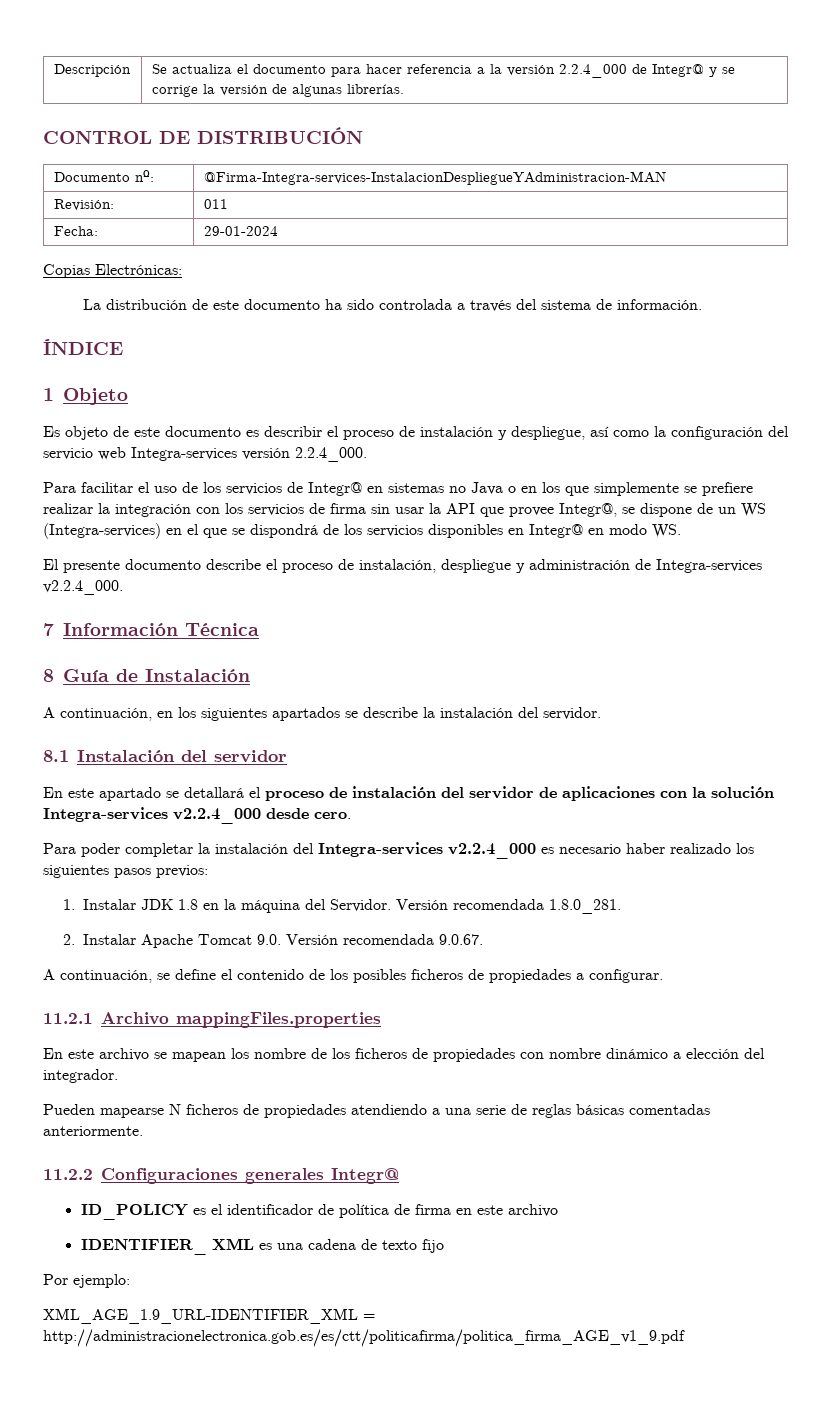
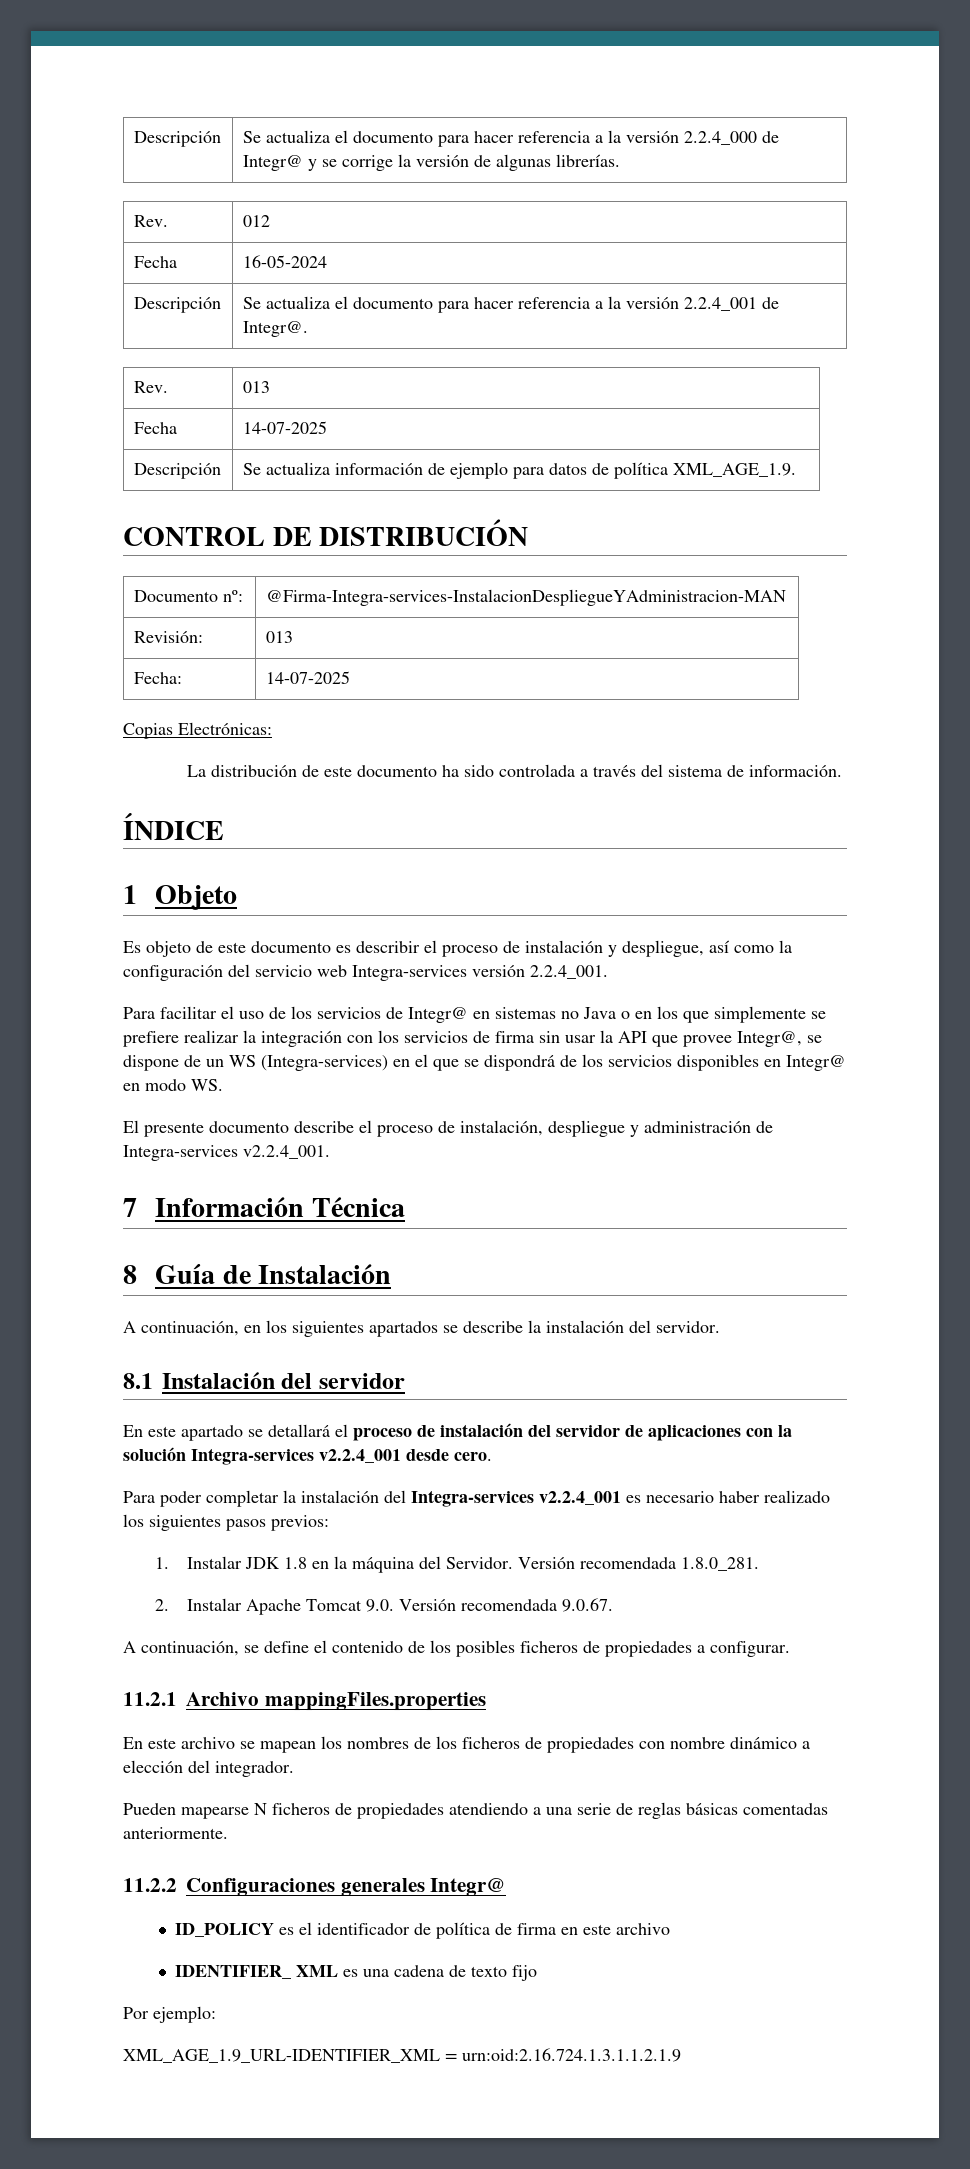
(404, 89) none -> [133,215,168,227] [242,215,270,227] [133,256,177,268] [242,255,327,268] [133,297,221,313] [242,296,779,313] [242,321,308,337] [133,381,168,393] [242,381,270,393] [133,422,177,434] [242,421,327,434] [133,463,221,479] [242,462,796,479] // Rev. | 012 // Fecha | 16-05-2024 // Descripción | Se actualiza el documento para hacer referencia a la versión 2.2.4_001 de Integr@. // Rev. | 013 // Fecha | 14-07-2025 // Descripción | Se actualiza información de ejemplo para datos de política XML_AGE_1.9.
[203,199,228,209] 011 -> [265,631,293,643] 013
[203,226,278,236] 29-01-2024 -> [265,671,350,684] 14-07-2025
[295,447,367,462] 2.2.4_000. -> [530,965,608,979] 2.2.4_001.
[43,580,123,595] v2.2.4_000. -> [243,1145,330,1159] v2.2.4_001.
[173,808,261,824] v2.2.4_000 -> [319,1449,401,1463] v2.2.4_001
[448,843,536,859] v2.2.4_000 -> [539,1491,621,1505] v2.2.4_001
[254,1048,306,1059] nombre -> [347,1737,409,1749] nombres
[43,1329,685,1347] http://administracionelectronica.gob.es/es/ctt/politicafirma/politica_firma_AGE_v1_9.pdf -> [462,2048,681,2062] urn:oid:2.16.724.1.3.1.1.2.1.9

